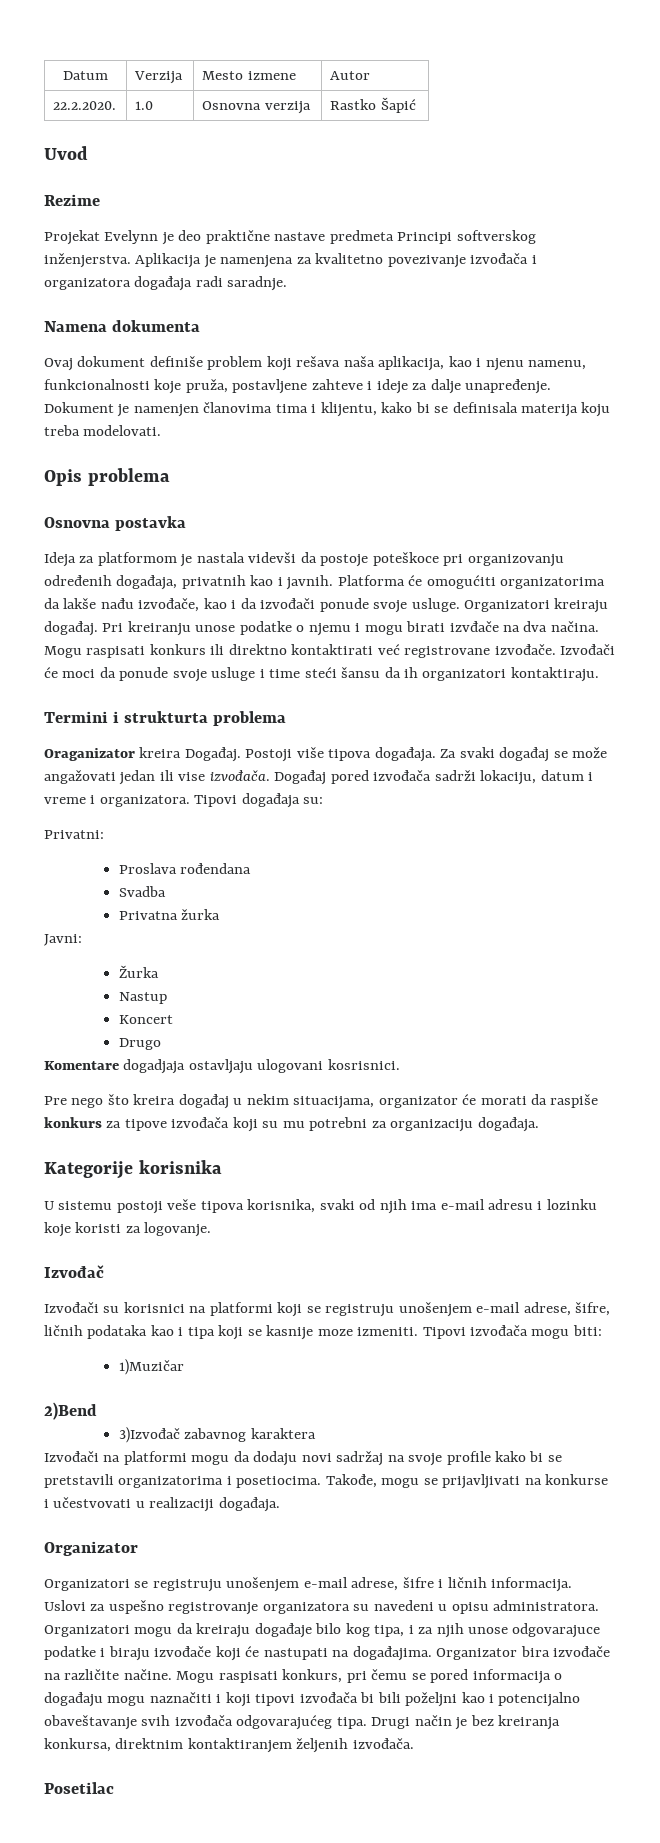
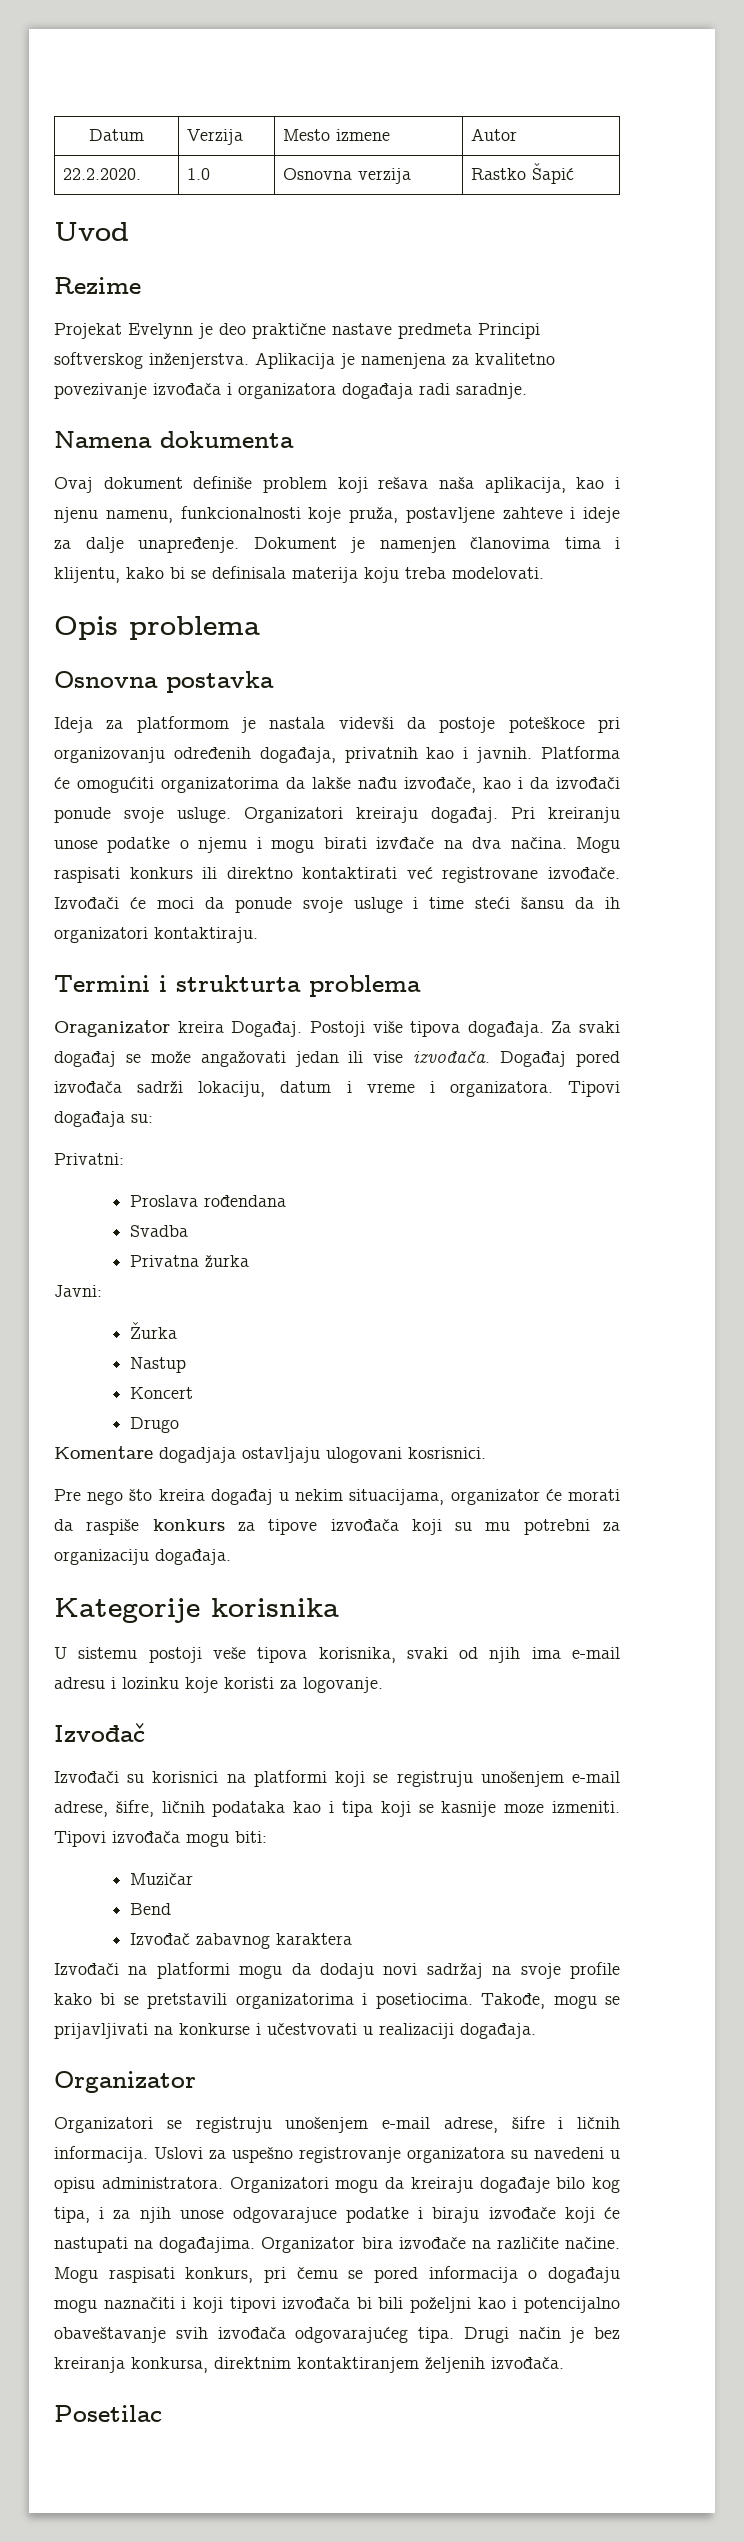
[118,1359,184,1375] [44,1402,97,1420] [118,1427,180,1443] 1)Muzičar // 2)Bend // 3)Izvođač -> [129,1873,193,1885] [129,1903,171,1915] [129,1933,190,1945] Muzičar // Bend // Izvođač

